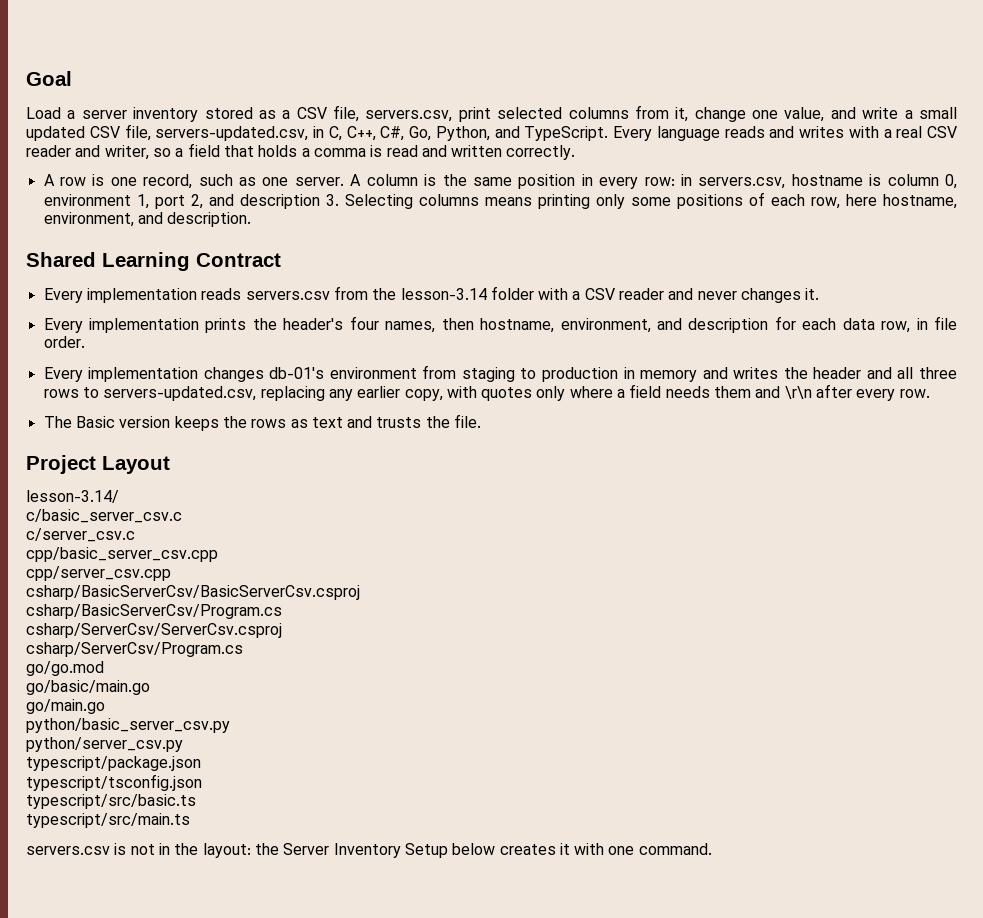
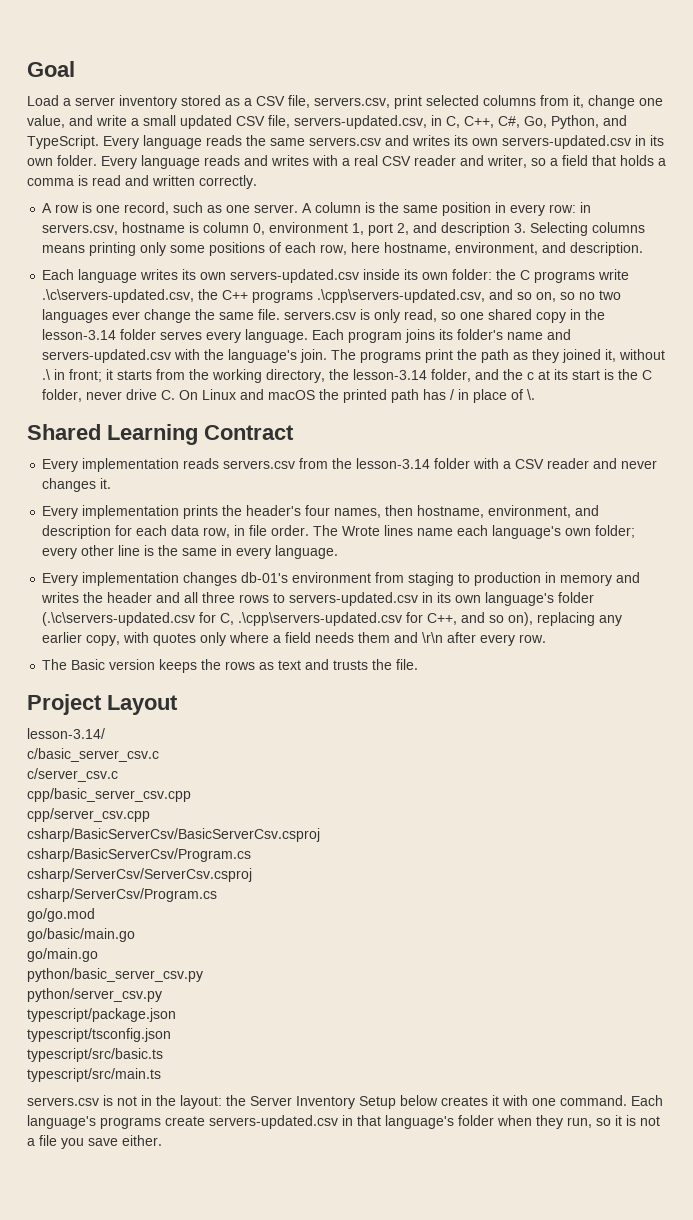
(765, 132) none -> [246,135,664,149] [27,155,240,169] the same servers.csv and writes its own servers-updated.csv in its own folder. Every language reads
(252, 219) none -> [42,269,630,283] [42,289,622,303] [42,309,606,323] [42,329,572,343] [42,349,666,363] [42,369,653,383] [42,389,536,403] // Each language writes its own servers-updated.csv inside its own folder: the C programs write .\c\servers-updated.csv, the C++ programs .\cpp\servers-updated.csv, and so on, so no two languages ever change the same file. servers.csv is only read, so one shared copy in the lesson-3.14 folder serves every language. Each program joins its folder's name and servers-updated.csv with the language's join. The programs print the path as they joined it, without .\ in front; it starts from the working directory, the lesson-3.14 folder, and the c at its start is the C folder, never drive C. On Linux and macOS the printed path has / in place of \.
(85, 342) none -> [313,525,636,539] [42,545,339,559] The Wrote lines name each language's own folder; every other line is the same in every language.
[103,386,257,401] servers-updated.csv, -> [289,592,595,606] [42,612,534,626] servers-updated.csv in its own language's folder (.\c\servers-updated.csv for C, .\cpp\servers-updated.csv for C++, and so on),
(712, 849) none -> [631,1095,663,1106] [27,1115,660,1129] [27,1135,162,1149] Each language's programs create servers-updated.csv in that language's folder when they run, so it is not a file you save either.

